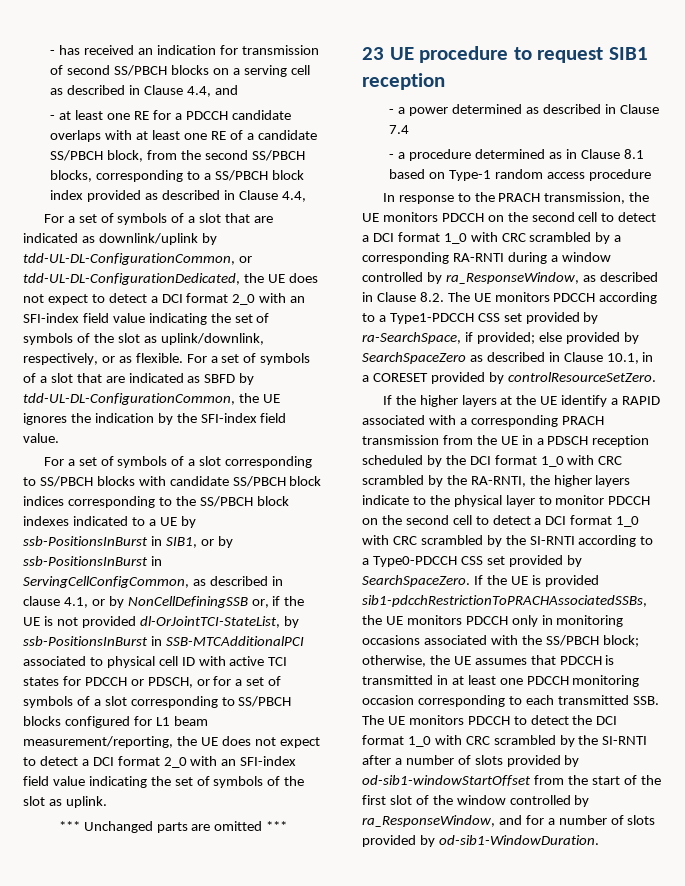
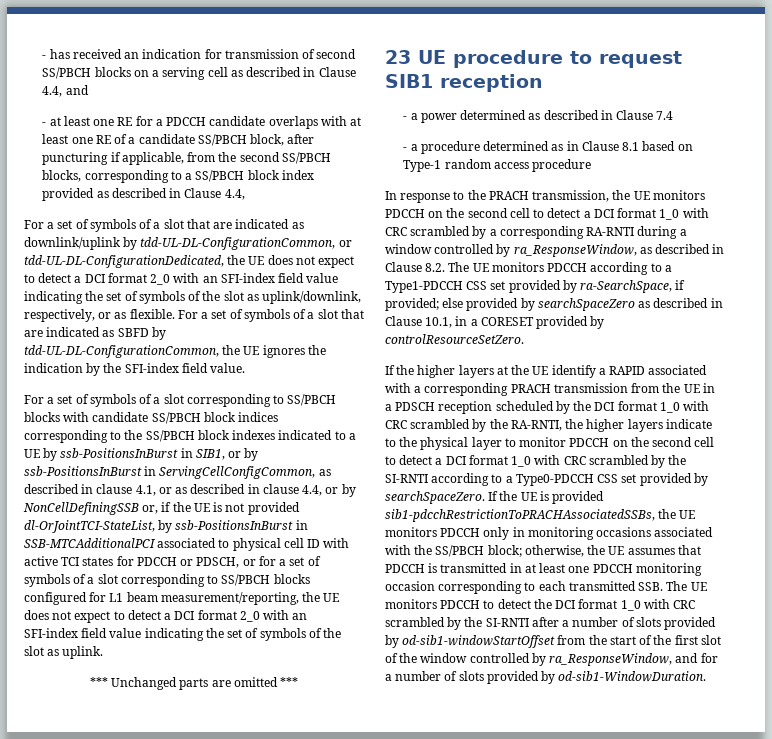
(144, 156) none -> [287,134,315,144] [42,152,184,165] after puncturing if applicable,
(105, 602) none -> [175,484,339,496] as described in clause 4.4, or
[362,352,466,364] SearchSpaceZero -> [537,298,635,311] searchSpaceZero
[362,575,470,587] SearchSpaceZero. -> [385,491,485,504] searchSpaceZero.

